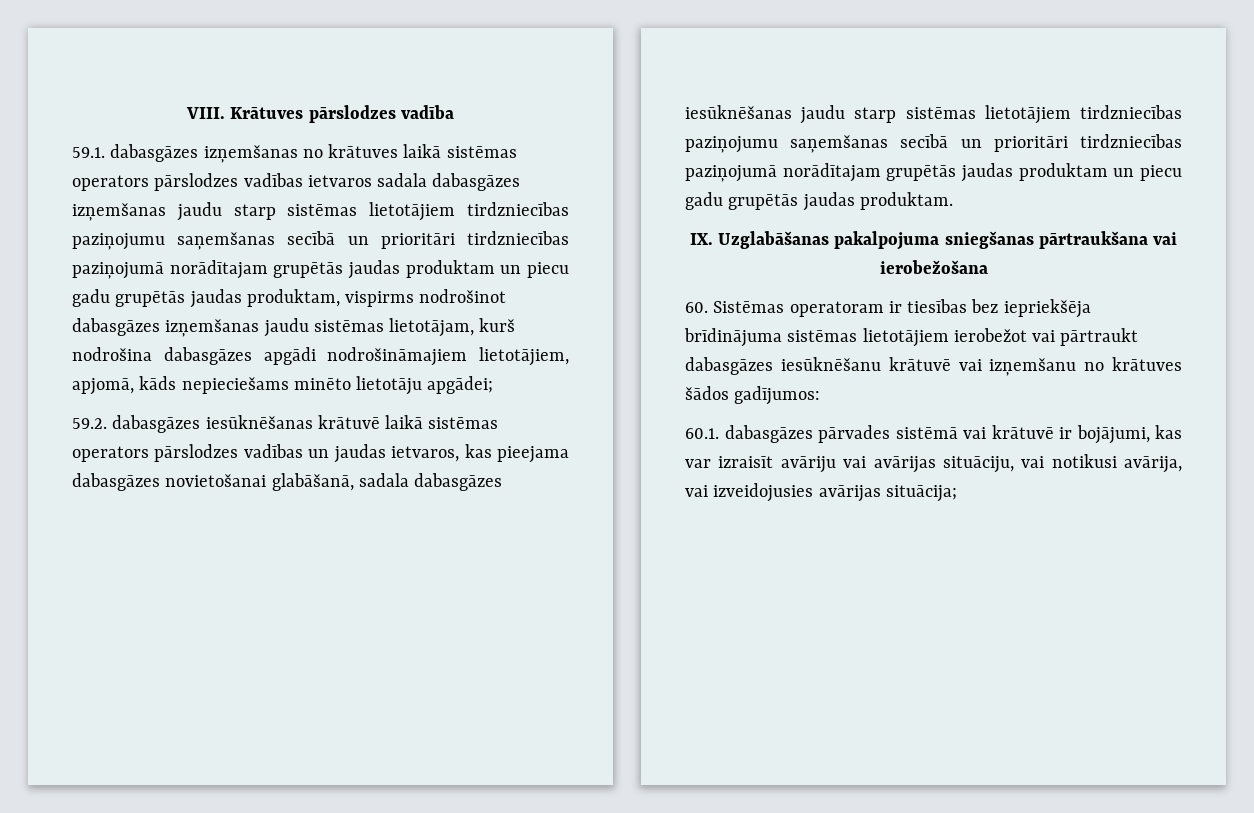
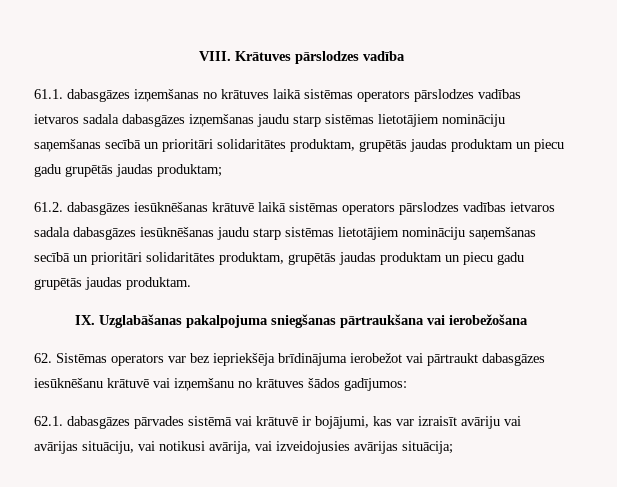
[72,147,105,158] 59.1. -> [34,89,63,99] 61.1.
[467,202,569,216] [72,231,569,250] [72,260,569,279] [72,289,507,308] [72,318,516,337] [72,347,569,366] [72,376,494,395] [72,418,107,429] tirdzniecības paziņojumu saņemšanas secībā un prioritāri tirdzniecības paziņojumā norādītajam grupētās jaudas produktam un piecu gadu grupētās jaudas produktam, vispirms nodrošinot dabasgāzes izņemšanas jaudu sistēmas lietotājam, kurš nodrošina dabasgāzes apgādi nodrošināmajiem lietotājiem, apjomā, kāds nepieciešams minēto lietotāju apgādei; // 59.2. -> [442,114,505,127] [34,139,564,152] [34,164,222,177] [34,202,63,212] nomināciju saņemšanas secībā un prioritāri solidaritātes produktam, grupētās jaudas produktam un piecu gadu grupētās jaudas produktam; // 61.2.
[308,444,569,463] [72,473,354,491] un jaudas ietvaros, kas pieejama dabasgāzes novietošanai glabāšanā, -> [510,202,555,212] ietvaros
[1080,105,1182,119] [685,134,1182,153] [685,163,881,182] tirdzniecības paziņojumu saņemšanas secībā un prioritāri tirdzniecības paziņojumā norādītajam -> [402,227,536,240] [34,252,284,265] nomināciju saņemšanas secībā un prioritāri solidaritātes produktam,
[685,299,968,317] 60. Sistēmas operatoram ir tiesības -> [34,353,186,366] 62. Sistēmas operators var
[787,328,949,347] sistēmas lietotājiem -> (347, 359) none
[685,428,719,439] 60.1. -> [34,416,63,426] 62.1.

